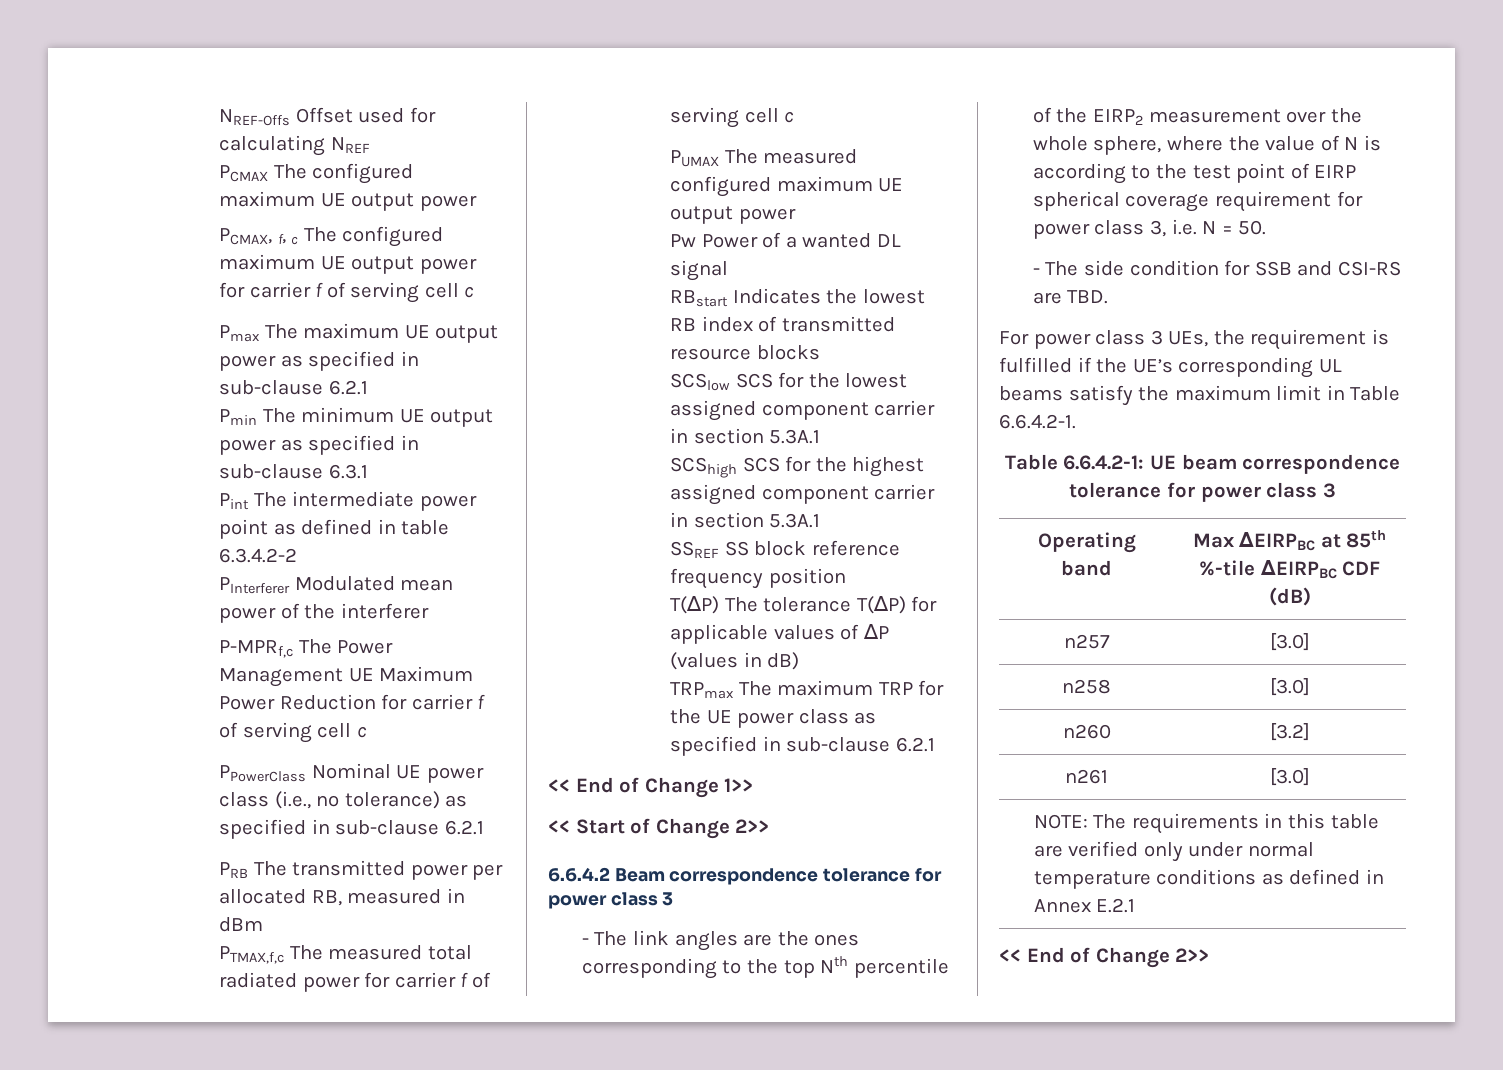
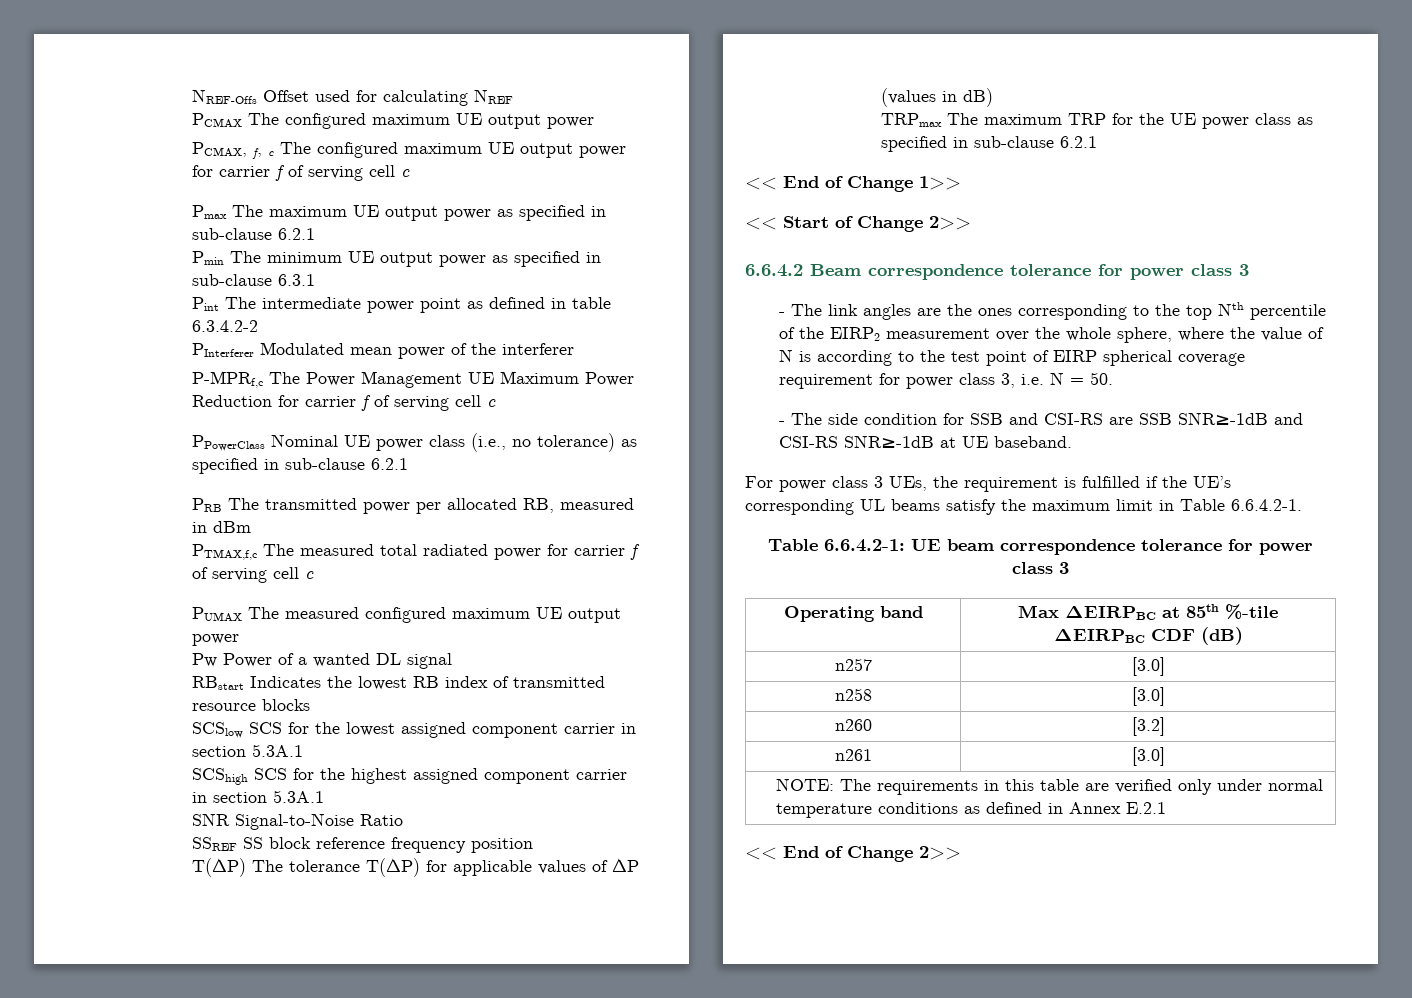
(821, 520) none -> [192,813,404,830] // SNR Signal-to-Noise Ratio
[1067,290,1109,304] TBD. -> [1139,412,1304,425] [779,435,1073,448] SSB SNR≥-1dB and CSI-RS SNR≥-1dB at UE baseband.

